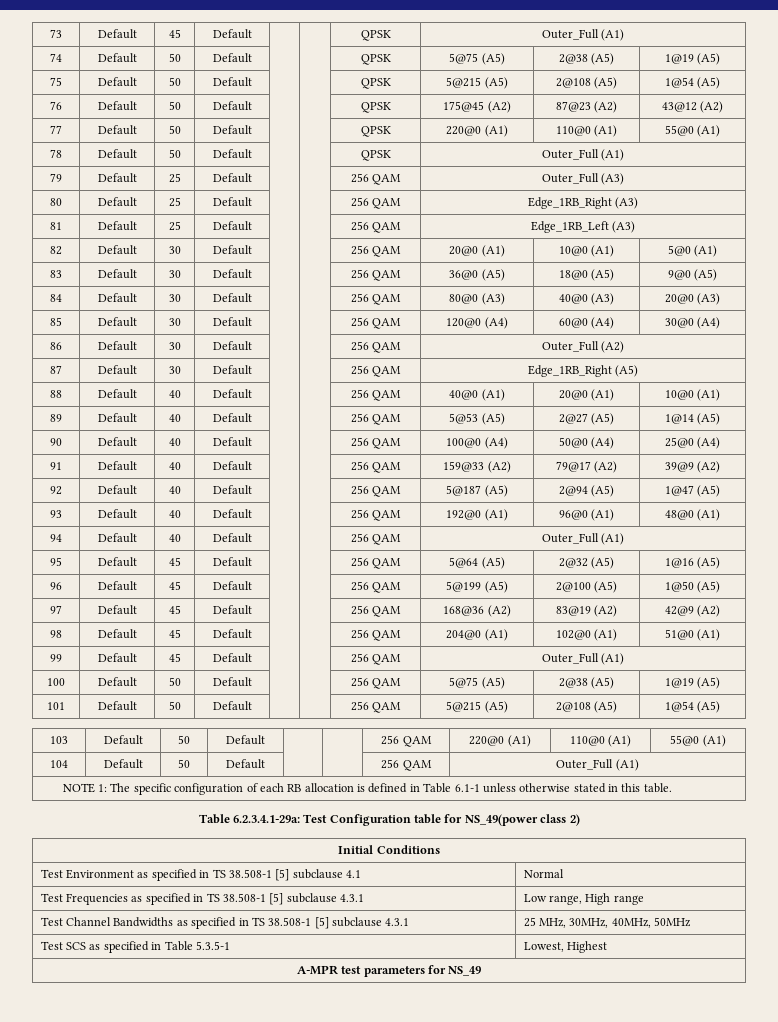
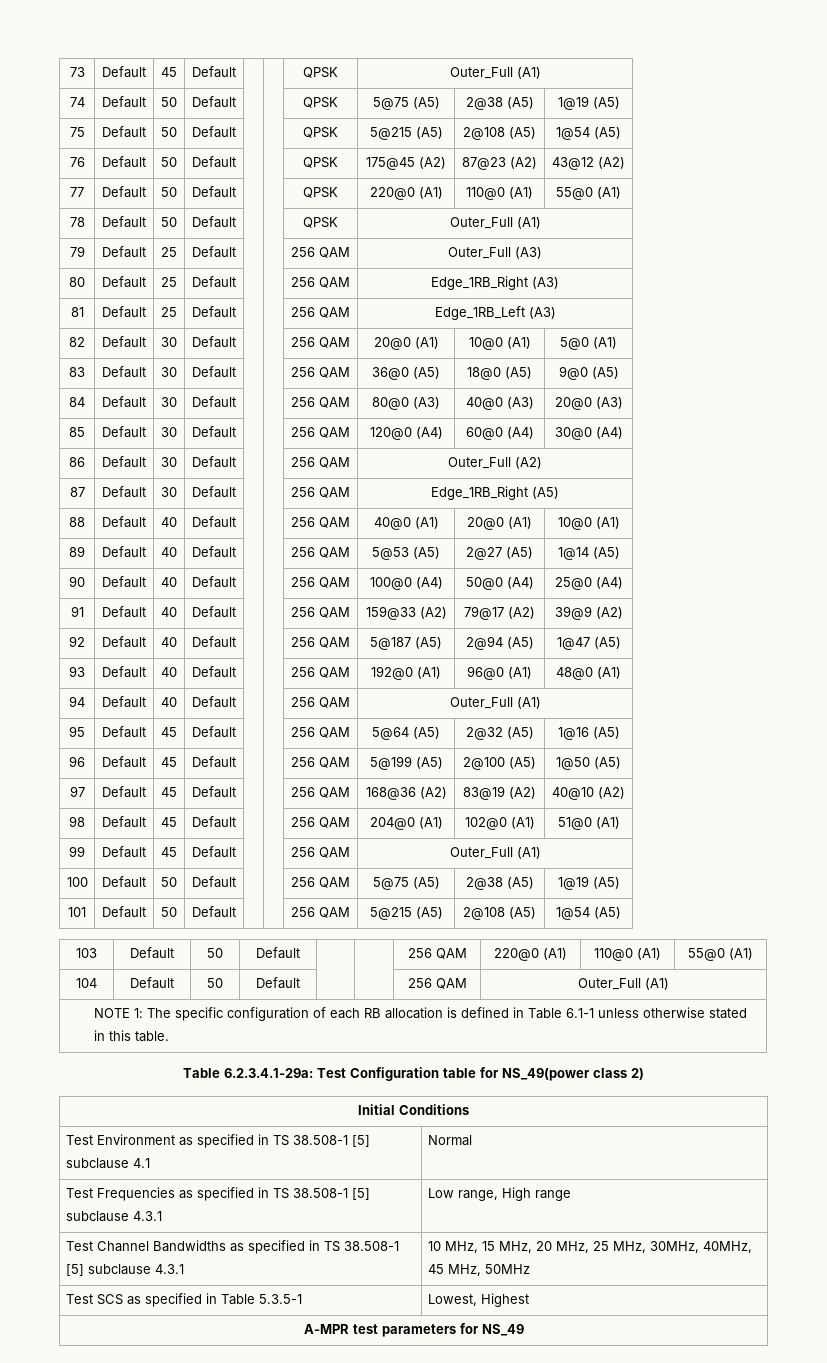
[664,606,694,616] 42@9 -> [552,787,594,800] 40@10
(410, 922) none -> [427,1241,589,1253] 10 MHz, 15 MHz, 20 MHz,
(651, 923) none -> [427,1264,481,1276] 45 MHz,

